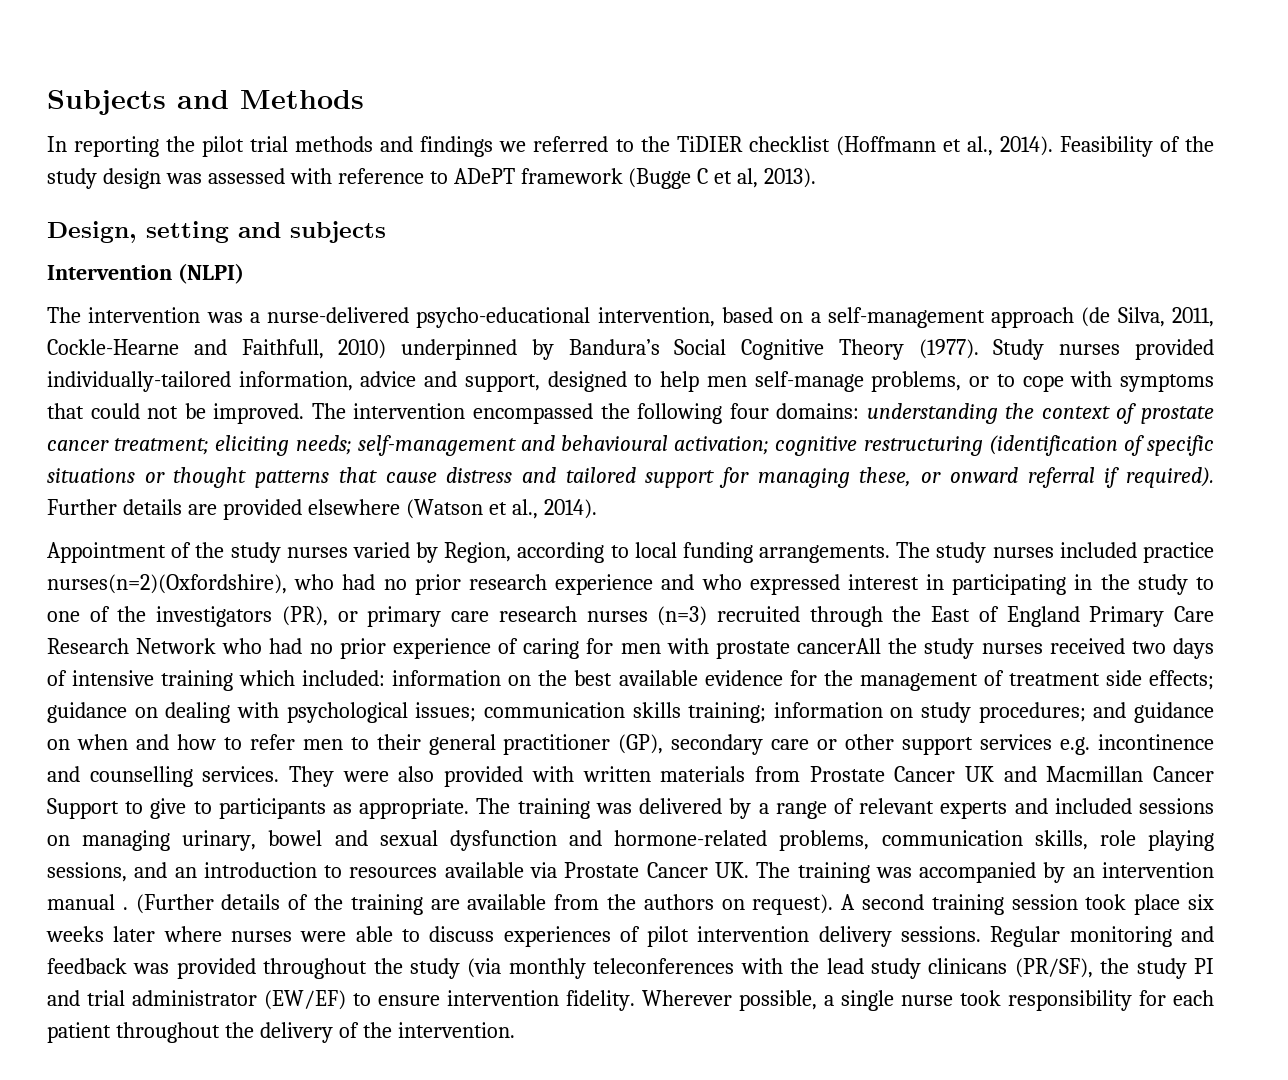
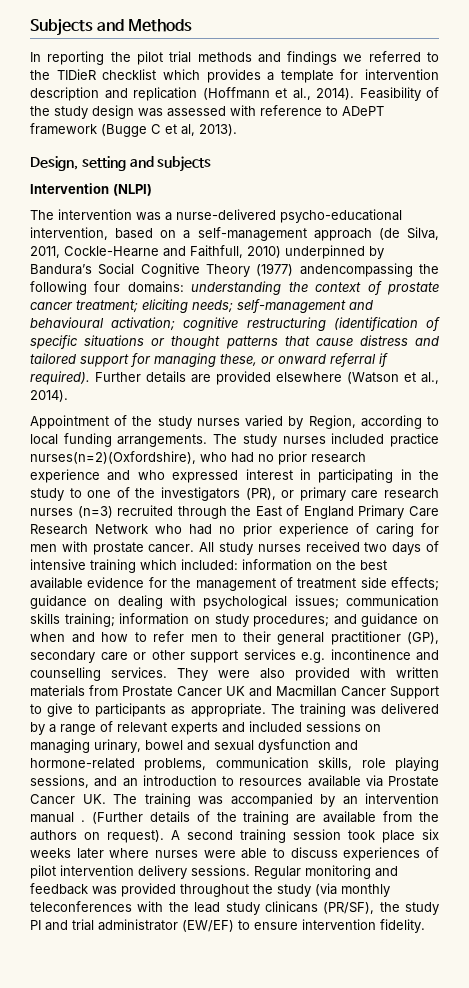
[676,136,830,152] TiDIER checklist -> [56,69,439,83] [30,87,197,101] TIDieR checklist which provides a template for intervention description and replication
[918,339,1214,360] [47,371,1215,392] [47,403,593,424] (1977). Study nurses provided individually-tailored information, advice and support, designed to help men self-manage problems, or to cope with symptoms that could not be improved. The intervention encompassed -> [256,263,413,277] (1977) andencompassing
[797,638,918,654] cancerAll the -> [148,542,215,553] cancer. All
[642,990,1214,1011] [47,1022,515,1043] Wherever possible, a single nurse took responsibility for each patient throughout the delivery of the intervention. -> (425, 926) none

